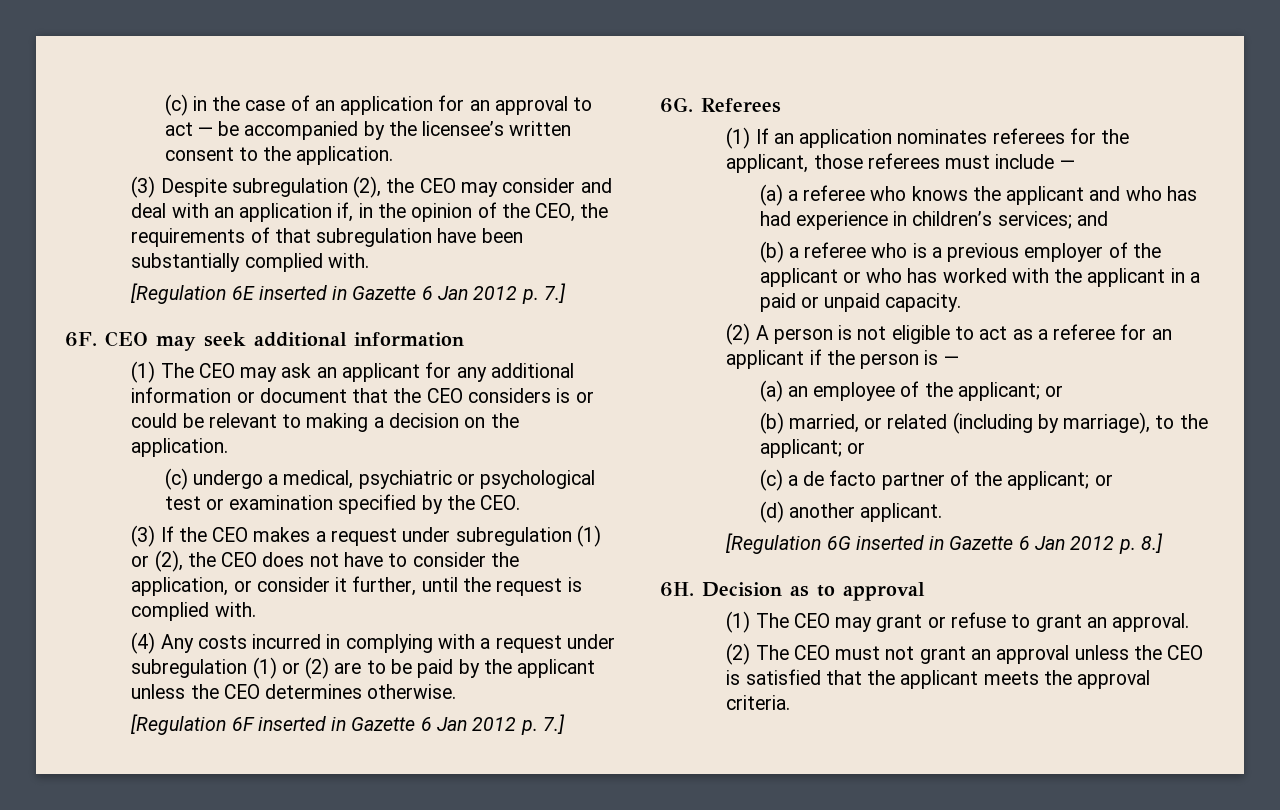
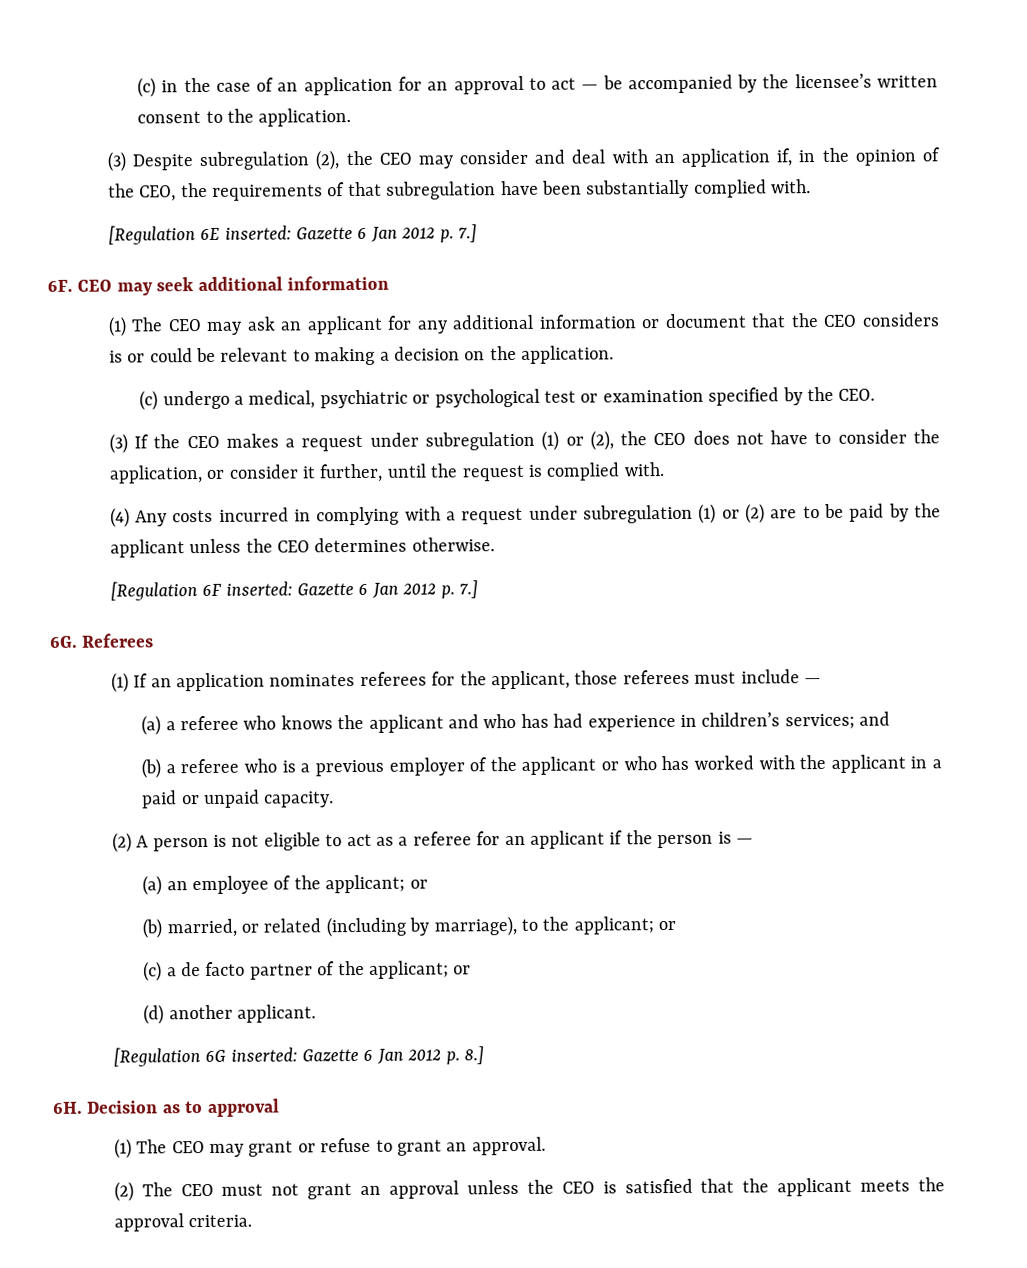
[258,285,348,300] inserted in -> [224,225,292,240] inserted:
[257,716,347,731] inserted in -> [225,581,293,596] inserted:
[855,535,945,550] inserted in -> [230,1047,298,1062] inserted:

